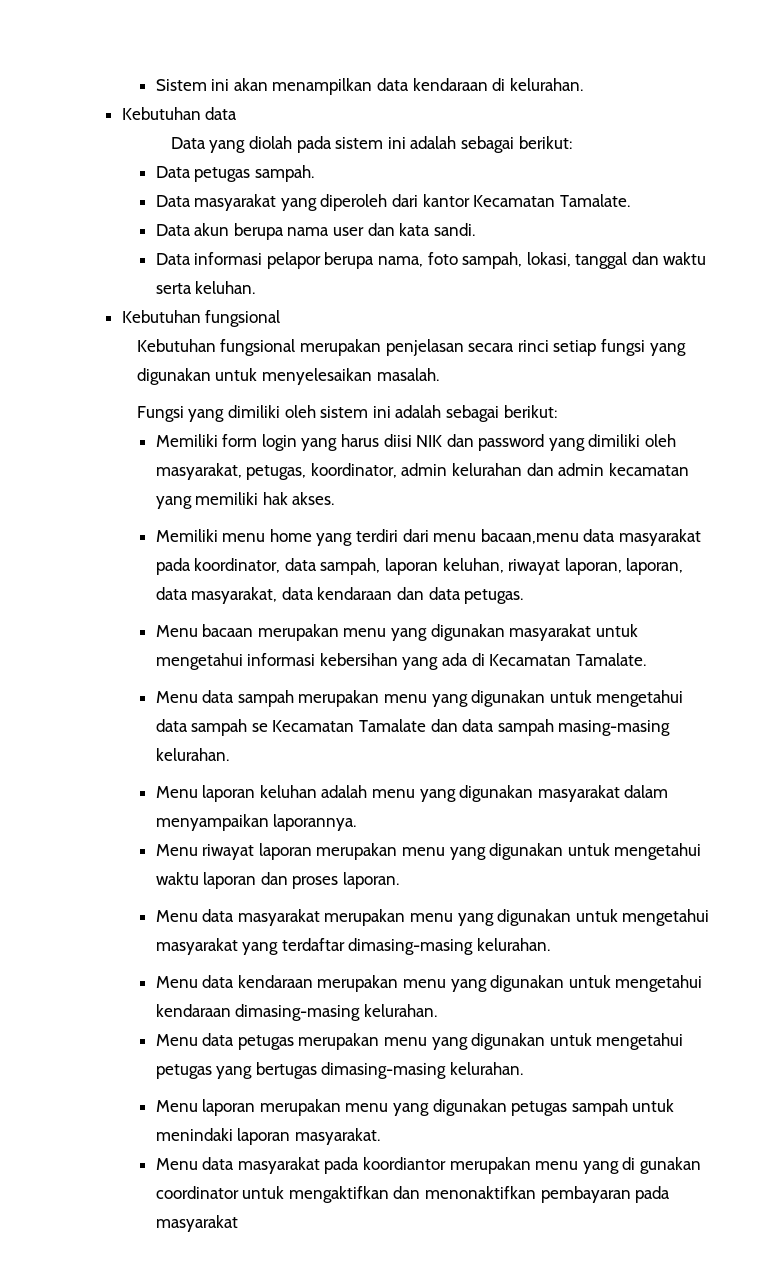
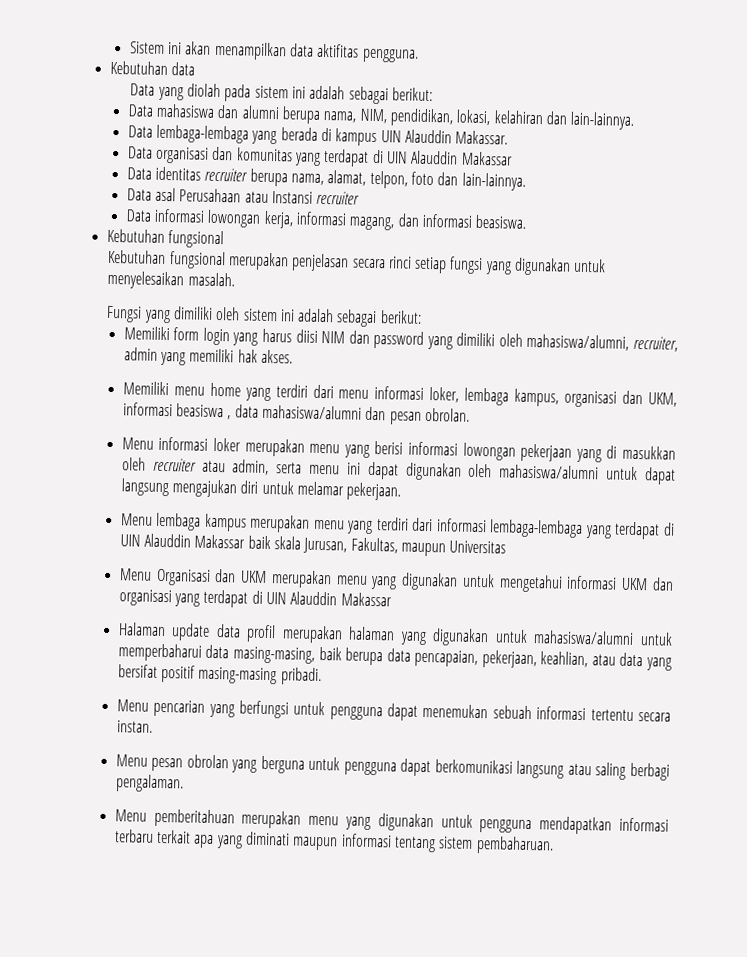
[412,78,583,91] kendaraan di kelurahan. -> [317,43,419,63] aktifitas pengguna.
[194,165,314,182] [155,194,630,211] [155,223,475,240] [155,252,707,269] [155,281,256,294] petugas sampah. // Data masyarakat yang diperoleh dari kantor Kecamatan Tamalate. // Data akun berupa nama user dan kata sandi. // Data informasi pelapor berupa nama, foto sampah, lokasi, tanggal dan waktu serta keluhan. -> [156,103,636,130] [127,124,509,147] [127,146,513,167] [126,166,526,191] [126,187,361,205] [125,208,528,231] mahasiswa dan alumni berupa nama, NIM, pendidikan, lokasi, kelahiran dan lain-lainnya. // Data lembaga-lembaga yang berada di kampus UIN Alauddin Makassar. // Data organisasi dan komunitas yang terdapat di UIN Alauddin Makassar // Data identitas recruiter berupa nama, alamat, telpon, foto dan lain-lainnya. // Data asal Perusahaan atau Instansi recruiter // Data informasi lowongan kerja, informasi magang, dan informasi beasiswa.
[416,435,443,447] NIK -> [321,330,346,344] NIM
[155,463,689,480] masyarakat, petugas, koordinator, admin kelurahan dan admin kecamatan -> [526,333,678,352] [123,347,158,361] mahasiswa/alumni, recruiter, admin
[480,529,701,546] [155,558,684,575] [155,587,524,604] [155,624,638,641] [155,653,646,670] [155,690,684,707] [155,719,671,736] [155,748,229,761] [155,785,669,802] [155,814,357,831] [155,843,702,860] [155,872,399,889] [155,909,710,926] [155,938,550,955] [155,975,703,992] [155,1004,437,1021] [155,1033,684,1050] [155,1062,523,1079] [155,1099,675,1116] [155,1128,380,1145] [155,1157,701,1174] [155,1186,671,1203] [155,1215,238,1232] bacaan,menu data masyarakat pada koordinator, data sampah, laporan keluhan, riwayat laporan, laporan, data masyarakat, data kendaraan dan data petugas. // Menu bacaan merupakan menu yang digunakan masyarakat untuk mengetahui informasi kebersihan yang ada di Kecamatan Tamalate. // Menu data sampah merupakan menu yang digunakan untuk mengetahui data sampah se Kecamatan Tamalate dan data sampah masing-masing kelurahan. // Menu laporan keluhan adalah menu yang digunakan masyarakat dalam menyampaikan laporannya. // Menu riwayat laporan merupakan menu yang digunakan untuk mengetahui waktu laporan dan proses laporan. // Menu data masyarakat merupakan menu yang digunakan untuk mengetahui masyarakat yang terdaftar dimasing-masing kelurahan. // Menu data kendaraan merupakan menu yang digunakan untuk mengetahui kendaraan dimasing-masing kelurahan. // Menu data petugas merupakan menu yang digunakan untuk mengetahui petugas yang bertugas dimasing-masing kelurahan. // Menu laporan merupakan menu yang digunakan petugas sampah untuk menindaki laporan masyarakat. // Menu data masyarakat pada koordiantor merupakan menu yang di gunakan coordinator untuk mengaktifkan dan menonaktifkan pembayaran pada masyarakat -> [374,386,678,408] [122,402,471,425] [121,436,677,463] [121,457,677,485] [120,478,402,501] [120,512,675,540] [119,533,507,557] [119,568,674,593] [118,589,392,608] [117,622,673,647] [117,643,672,671] [117,664,322,686] [116,699,672,722] [116,720,153,733] [115,754,670,781] [115,774,184,793] [114,808,669,835] [114,829,554,855] informasi loker, lembaga kampus, organisasi dan UKM, informasi beasiswa , data mahasiswa/alumni dan pesan obrolan. // Menu informasi loker merupakan menu yang berisi informasi lowongan pekerjaan yang di masukkan oleh recruiter atau admin, serta menu ini dapat digunakan oleh mahasiswa/alumni untuk dapat langsung mengajukan diri untuk melamar pekerjaan. // Menu lembaga kampus merupakan menu yang terdiri dari informasi lembaga-lembaga yang terdapat di UIN Alauddin Makassar baik skala Jurusan, Fakultas, maupun Universitas // Menu Organisasi dan UKM merupakan menu yang digunakan untuk mengetahui informasi UKM dan organisasi yang terdapat di UIN Alauddin Makassar // Halaman update data profil merupakan halaman yang digunakan untuk mahasiswa/alumni untuk memperbaharui data masing-masing, baik berupa data pencapaian, pekerjaan, keahlian, atau data yang bersifat positif masing-masing pribadi. // Menu pencarian yang berfungsi untuk pengguna dapat menemukan sebuah informasi tertentu secara instan. // Menu pesan obrolan yang berguna untuk pengguna dapat berkomunikasi langsung atau saling berbagi pengalaman. // Menu pemberitahuan merupakan menu yang digunakan untuk pengguna mendapatkan informasi terbaru terkait apa yang diminati maupun informasi tentang sistem pembaharuan.

